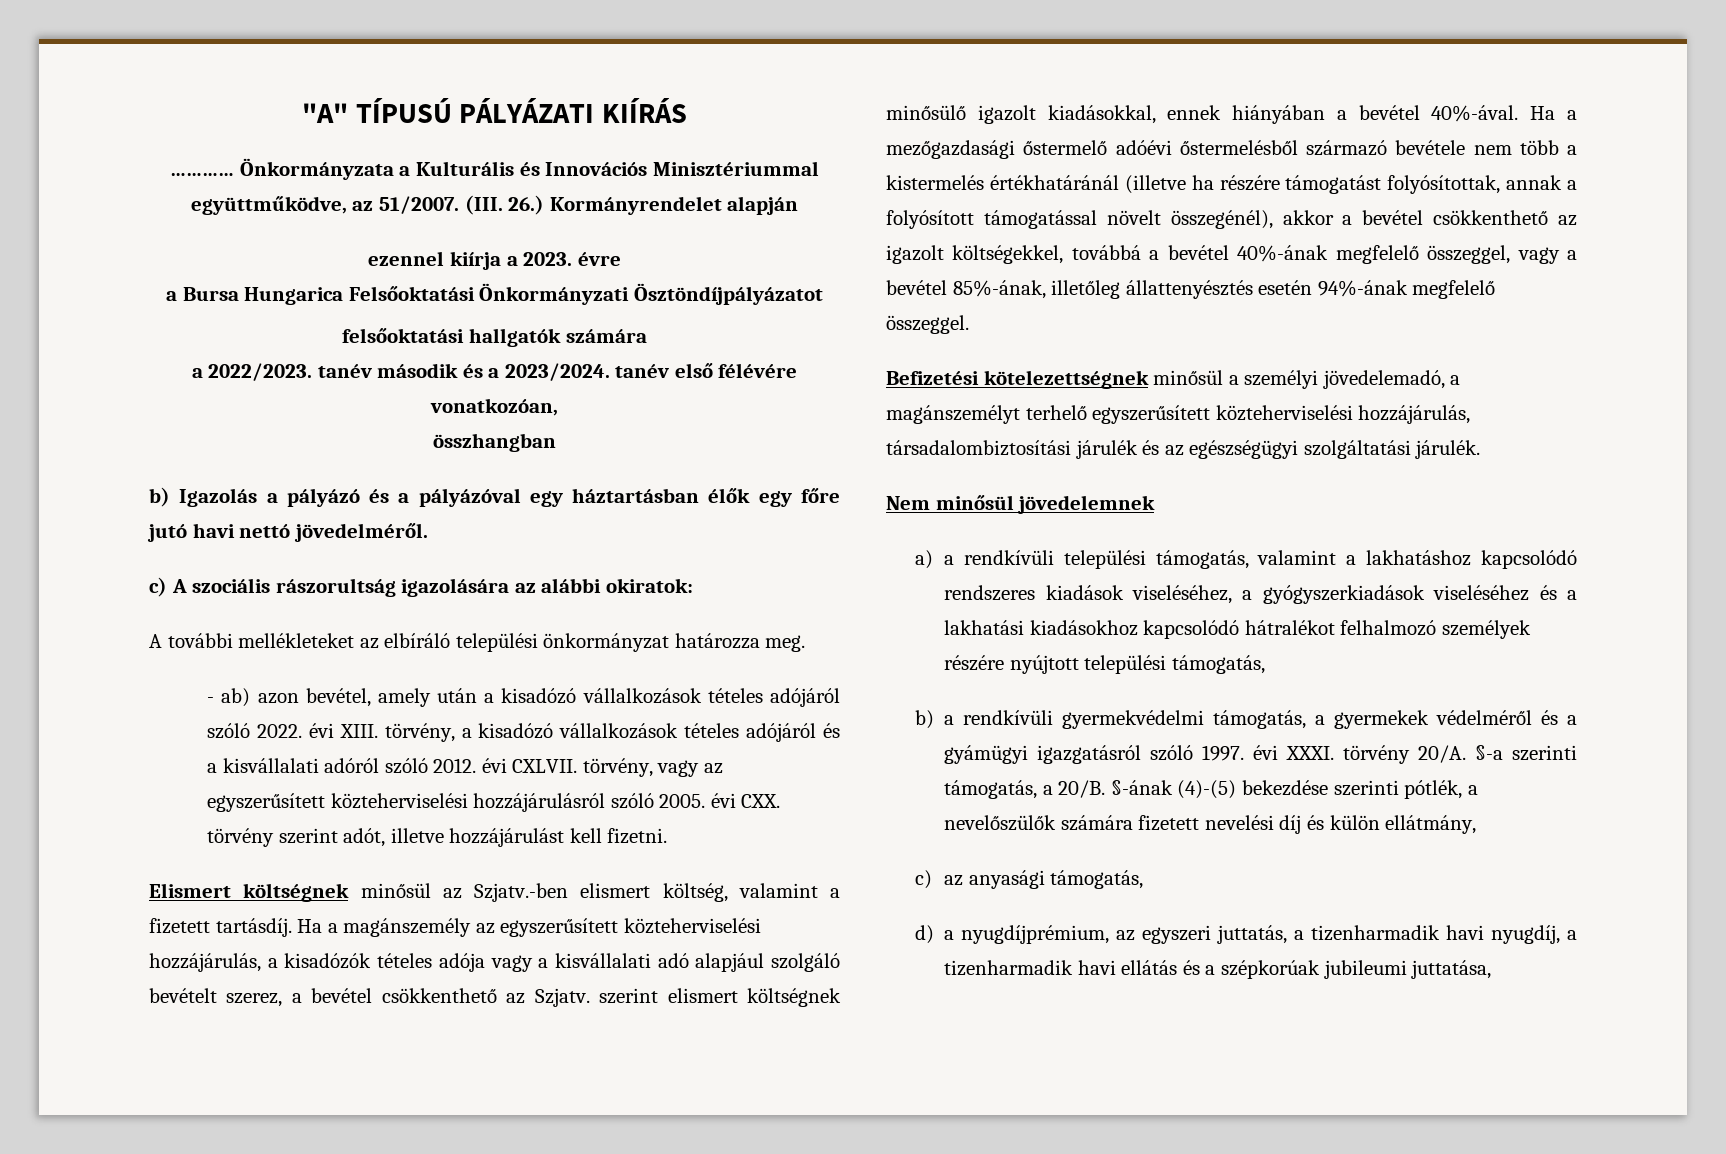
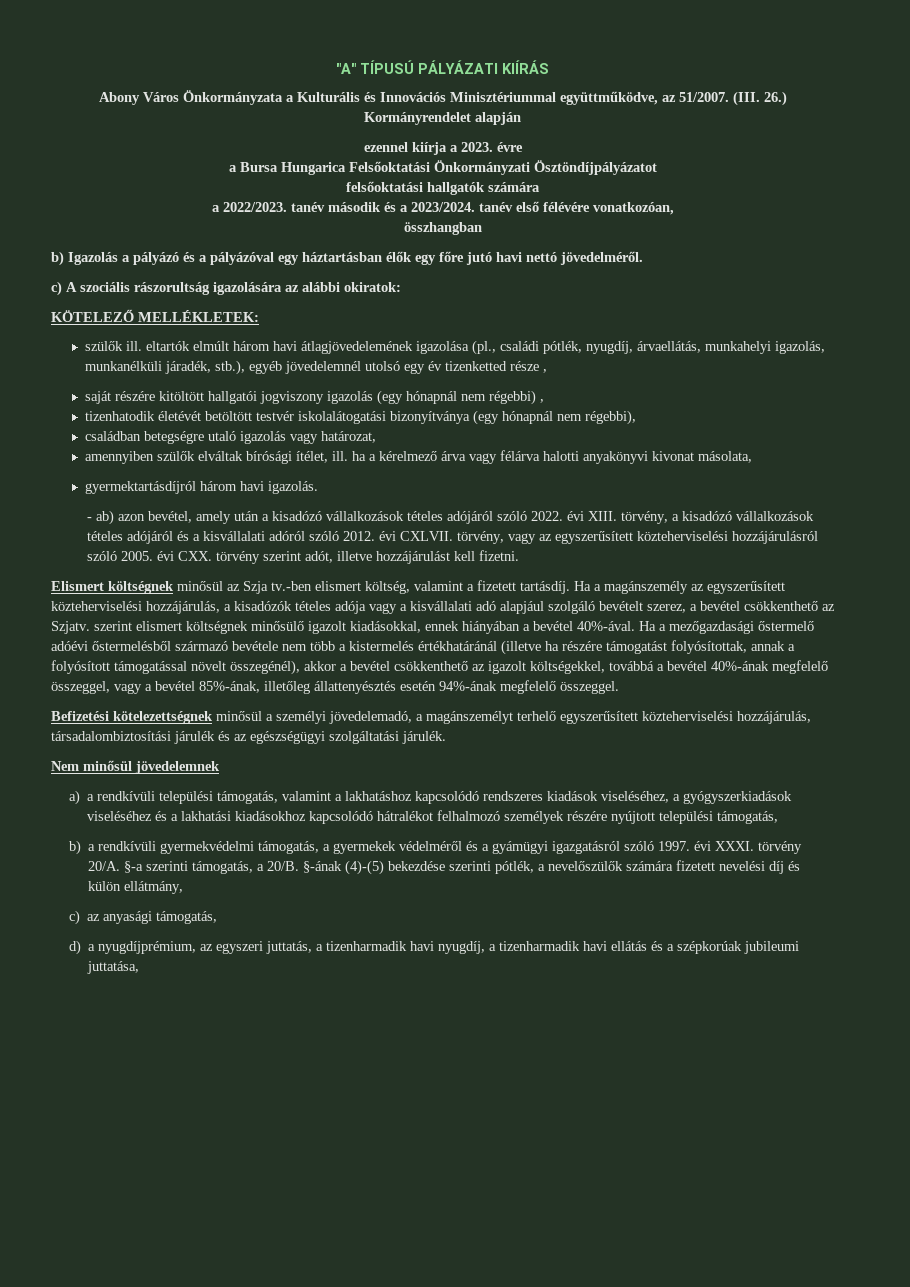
[170,173,235,176] ………… -> [98,92,179,105] Abony Város
[149,633,806,652] A további mellékleteket az elbíráló települési önkormányzat határozza meg. -> [51,309,259,322] [85,340,826,355] [85,360,548,375] [85,390,545,405] [85,410,637,425] [85,431,377,444] [85,450,753,464] [85,481,319,494] KÖTELEZŐ MELLÉKLETEK: // szülők ill. eltartók elmúlt három havi átlagjövedelemének igazolása (pl., családi pótlék, nyugdíj, árvaellátás, munkahelyi igazolás, munkanélküli járadék, stb.), egyéb jövedelemnél utolsó egy év tizenketted része , // saját részére kitöltött hallgatói jogviszony igazolás (egy hónapnál nem régebbi) , // tizenhatodik életévét betöltött testvér iskolalátogatási bizonyítványa (egy hónapnál nem régebbi), // családban betegségre utaló igazolás vagy határozat, // amennyiben szülők elváltak bírósági ítélet, ill. ha a kérelmező árva vagy félárva halotti anyakönyvi kivonat másolata, // gyermektartásdíjról három havi igazolás.
[474,883,568,902] Szjatv.-ben -> [243,581,312,594] Szja tv.-ben

